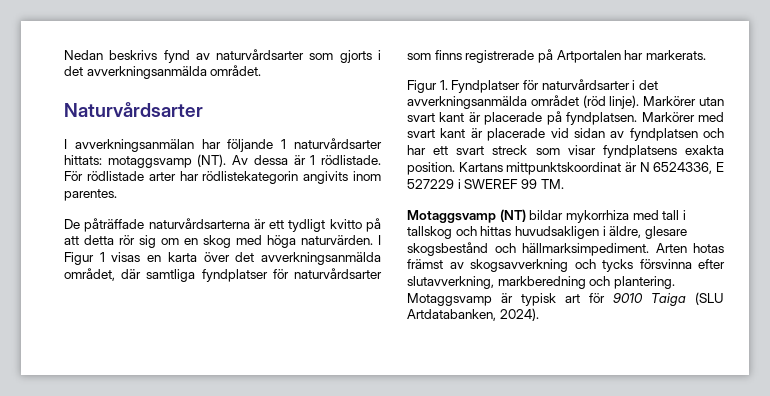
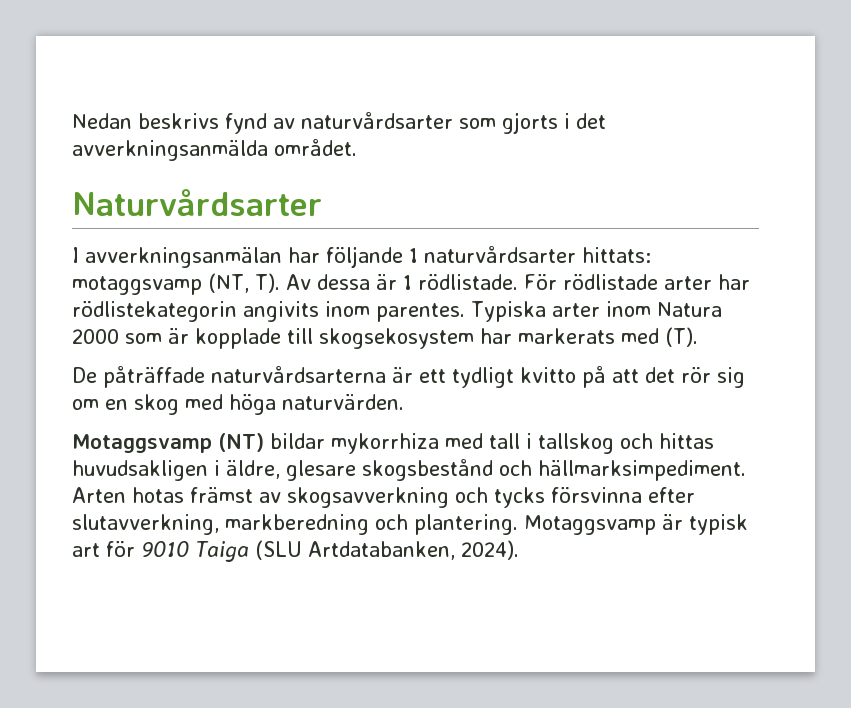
[197,154,227,167] (NT). -> [208,273,280,293] (NT, T).
(117, 195) none -> [471,301,722,322] [72,327,698,349] Typiska arter inom Natura 2000 som är kopplade till skogsekosystem har markerats med (T).
[84,235,114,245] detta -> [645,367,675,383] det
[378,235,381,245] [64,252,382,265] [64,268,382,282] [407,49,706,63] [407,79,658,93] [407,95,724,109] [407,111,724,125] [407,128,724,141] [407,145,724,158] [407,162,724,175] [407,179,564,189] I Figur 1 visas en karta över det avverkningsanmälda området, där samtliga fyndplatser för naturvårdsarter som finns registrerade på Artportalen har markerats. // Figur 1. Fyndplatser för naturvårdsarter i det avverkningsanmälda området (röd linje). Markörer utan svart kant är placerade på fyndplatsen. Markörer med svart kant är placerade vid sidan av fyndplatsen och har ett svart streck som visar fyndplatsens exakta position. Kartans mittpunktskoordinat är N 6524336, E 527229 i SWEREF 99 TM. -> (404, 402) none

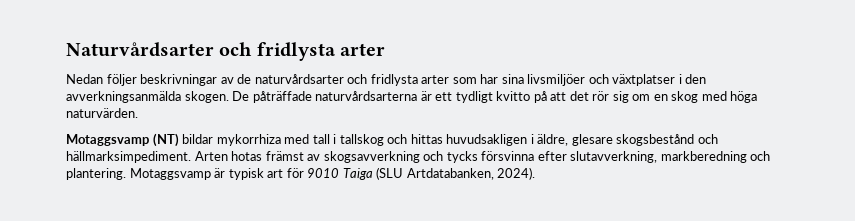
[72,112,606,134] [72,139,357,161] [72,189,322,216] [72,246,651,268] [72,273,750,295] [72,300,722,322] [72,327,698,349] Nedan beskrivs fynd av naturvårdsarter som gjorts i det avverkningsanmälda området. // Naturvårdsarter // I avverkningsanmälan har följande 1 naturvårdsarter hittats: motaggsvamp (NT, T). Av dessa är 1 rödlistade. För rödlistade arter har rödlistekategorin angivits inom parentes. Typiska arter inom Natura 2000 som är kopplade till skogsekosystem har markerats med (T). // -> [66,42,386,61] [66,74,707,86] [66,91,229,103] Naturvårdsarter och fridlysta arter // Nedan följer beskrivningar av de naturvårdsarter och fridlysta arter som har sina livsmiljöer och växtplatser i den avverkningsanmälda skogen.

